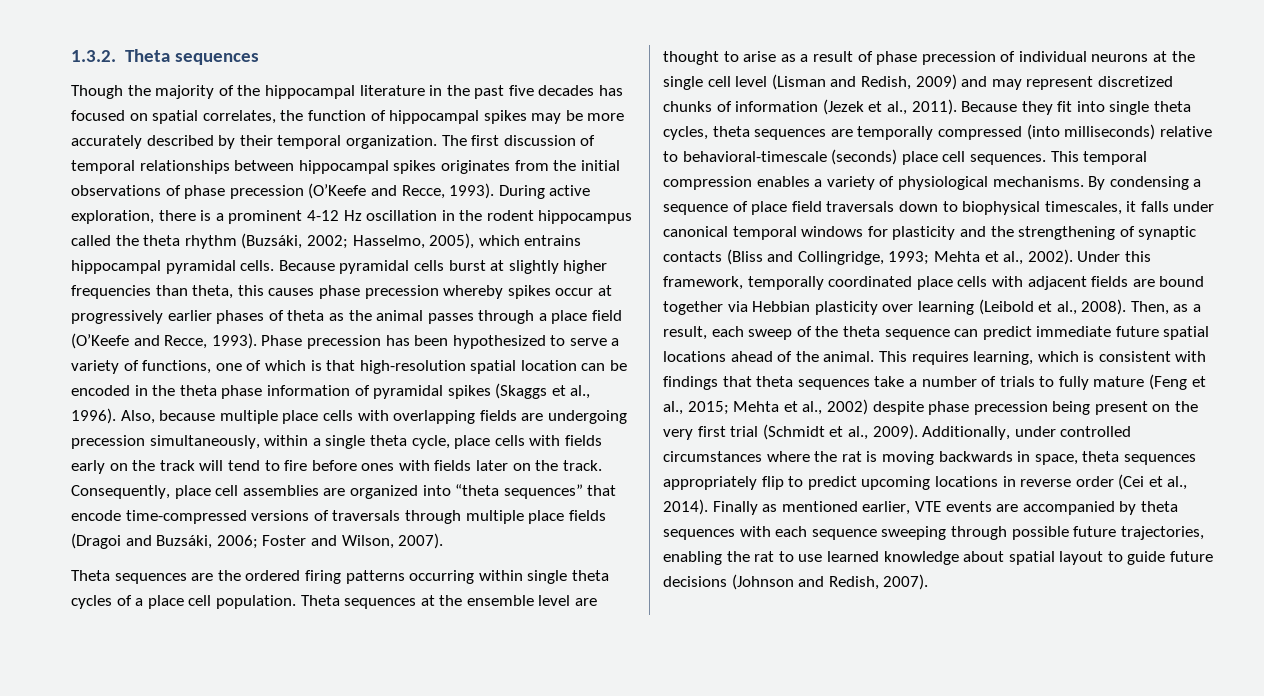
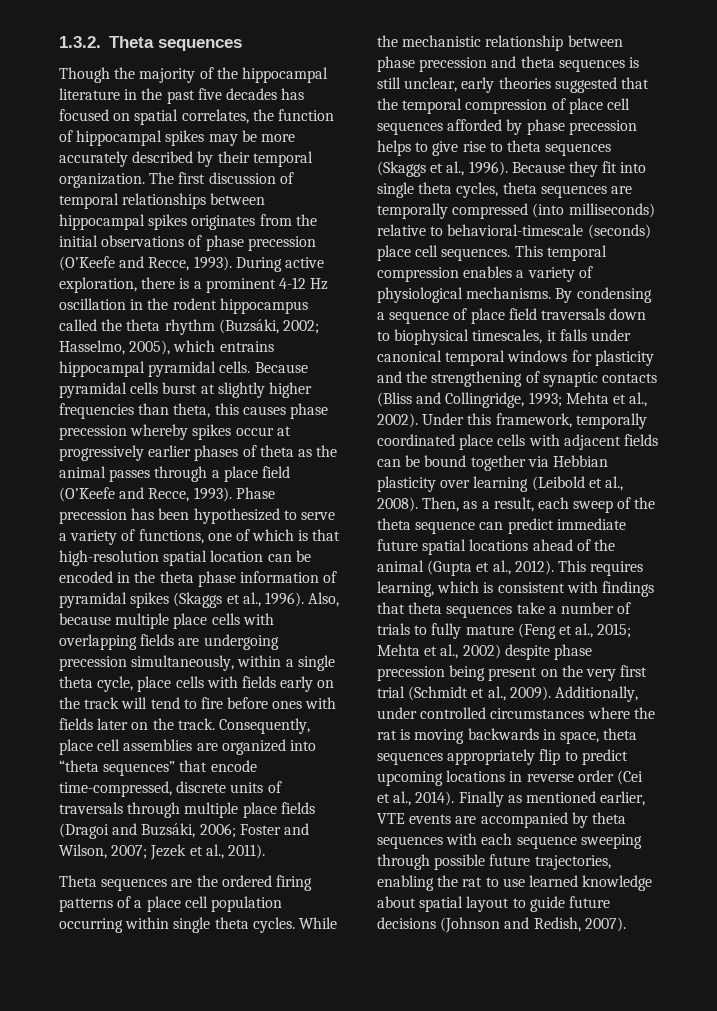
[125,510,310,524] time-compressed versions -> [59,781,264,797] time-compressed, discrete units
[398,533,444,549] 2007). -> [111,844,265,860] 2007; Jezek et al., 2011).
[409,570,609,584] [71,595,598,609] [663,51,1195,65] [663,74,1173,90] [663,99,957,115] occurring within single theta cycles of a place cell population. Theta sequences at the ensemble level are thought to arise as a result of phase precession of individual neurons at the single cell level (Lisman and Redish, 2009) and may represent discretized chunks of information (Jezek et al., 2011). -> [117,896,282,912] [59,917,337,933] [377,35,623,51] [377,56,639,72] [377,77,649,93] [377,98,630,114] [377,119,637,135] [377,140,612,156] [377,161,508,177] of a place cell population occurring within single theta cycles. While the mechanistic relationship between phase precession and theta sequences is still unclear, early theories suggested that the temporal compression of place cell sequences afforded by phase precession helps to give rise to theta sequences (Skaggs et al., 1996).
[1132,279,1155,287] are -> [377,455,421,467] can be
[823,351,875,362] animal. -> [377,560,554,576] animal (Gupta et al., 2012).

